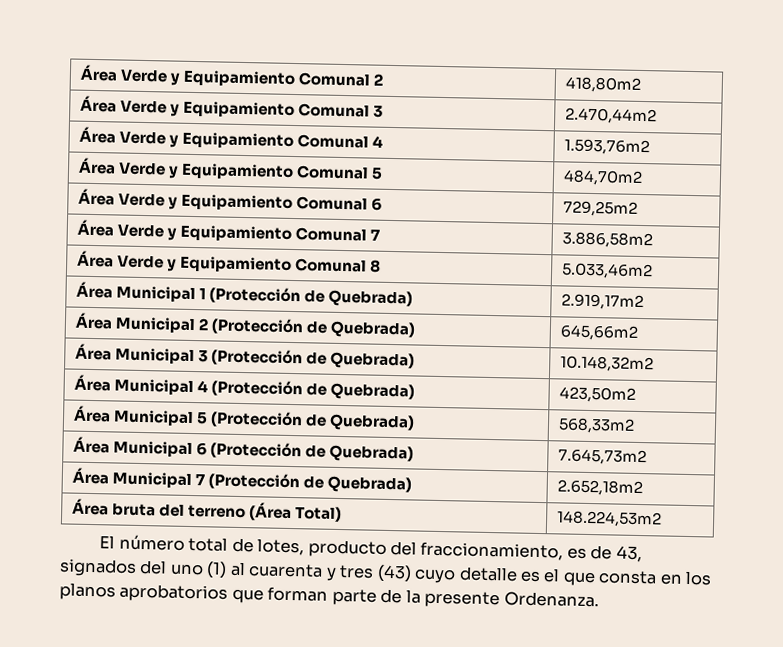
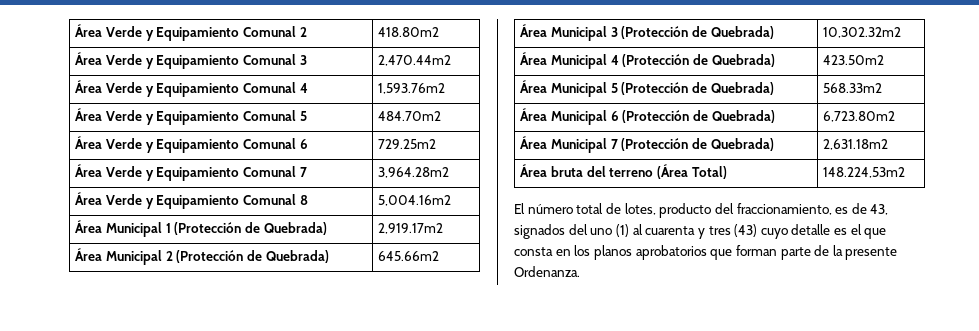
[564,76,641,93] 418,80m2 -> [378,27,440,37] 418.80m2
[564,107,657,125] 2.470,44m2 -> [378,55,452,66] 2,470.44m2
[563,138,650,156] 1.593,76m2 -> [378,83,446,94] 1,593.76m2
[562,169,643,186] 484,70m2 -> [378,111,442,121] 484.70m2
[562,200,638,217] 729,25m2 -> [378,139,437,149] 729.25m2
[561,231,653,249] 3.886,58m2 -> [378,167,450,178] 3,964.28m2
[560,262,653,280] 5.033,46m2 -> [378,195,452,206] 5,004.16m2
[560,293,644,311] 2.919,17m2 -> [378,223,444,234] 2,919.17m2
[559,324,639,341] 645,66m2 -> [378,251,440,261] 645.66m2
[559,355,654,373] 10.148,32m2 -> [823,27,902,38] 10,302.32m2
[558,386,636,403] 423,50m2 -> [823,55,885,65] 423.50m2
[557,417,635,434] 568,33m2 -> [823,83,883,93] 568.33m2
[557,448,647,466] 7.645,73m2 -> [823,111,896,122] 6,723.80m2
[556,479,643,497] 2.652,18m2 -> [823,139,889,150] 2,631.18m2

